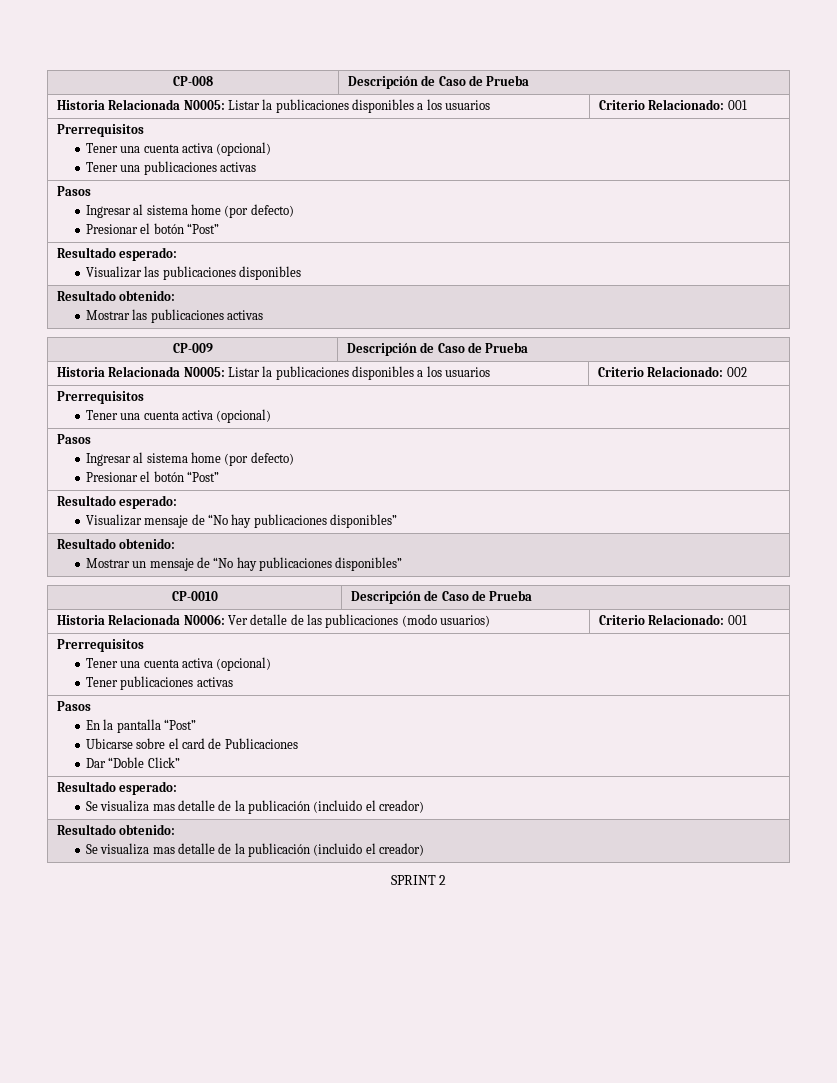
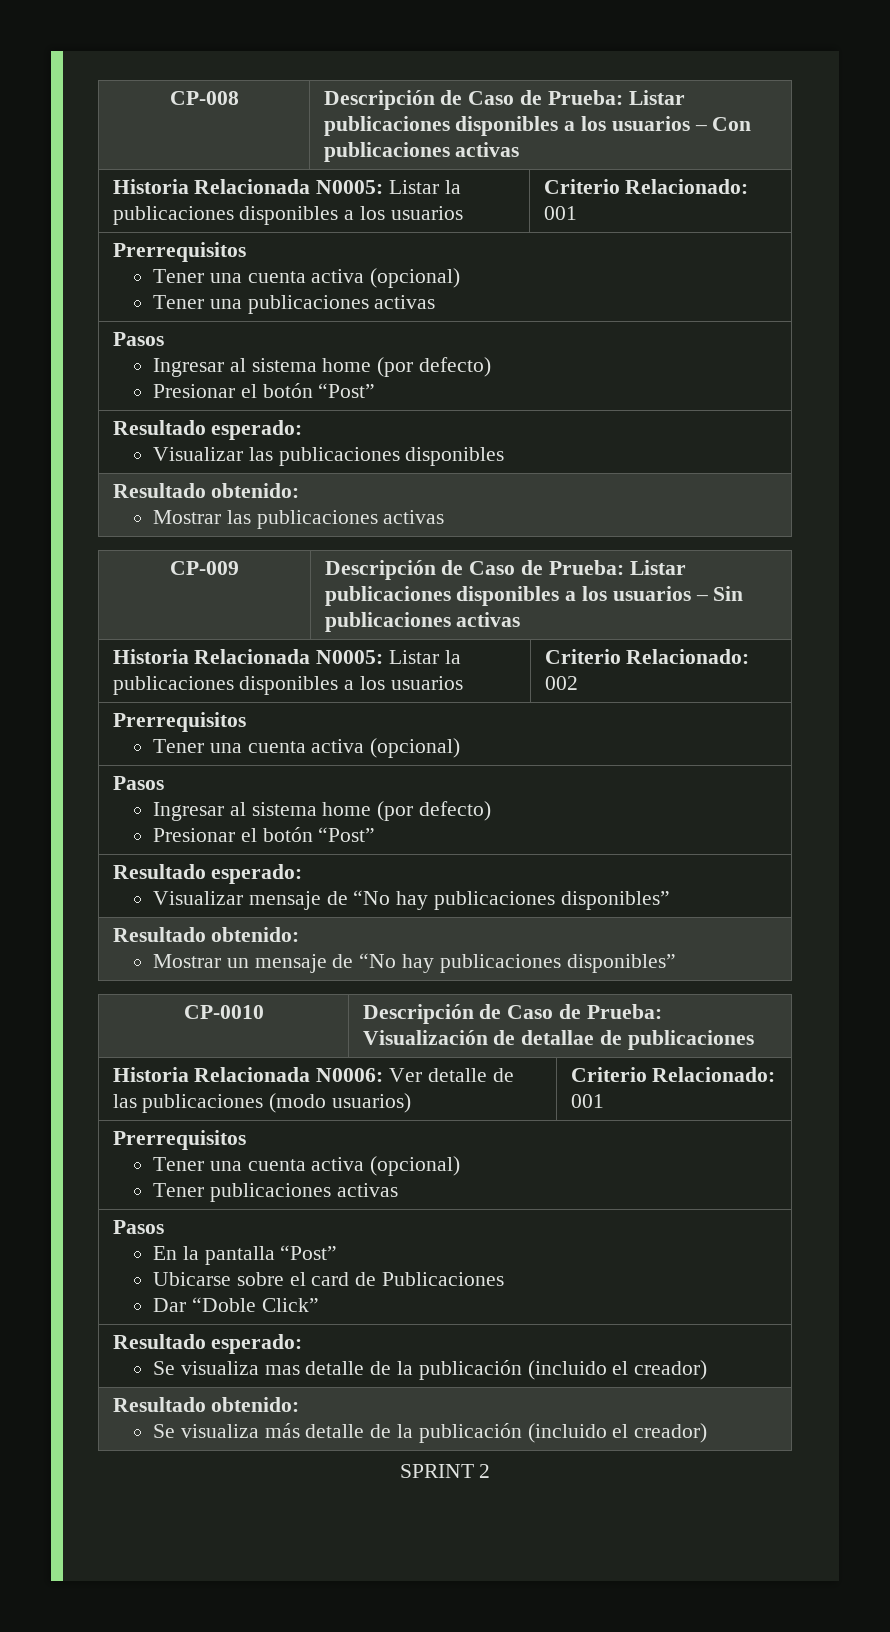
[486,75,530,86] Prueba -> [547,90,685,105] [323,116,752,136] [323,142,520,162] Prueba: Listar publicaciones disponibles a los usuarios – Con publicaciones activas
[485,342,529,353] Prueba -> [548,560,686,575] [324,586,744,606] [324,612,521,632] Prueba: Listar publicaciones disponibles a los usuarios – Sin publicaciones activas
[489,590,533,601] Prueba -> [586,1004,662,1019] [362,1030,754,1050] Prueba: Visualización de detallae de publicaciones
[152,847,175,854] mas -> [264,1423,300,1438] más

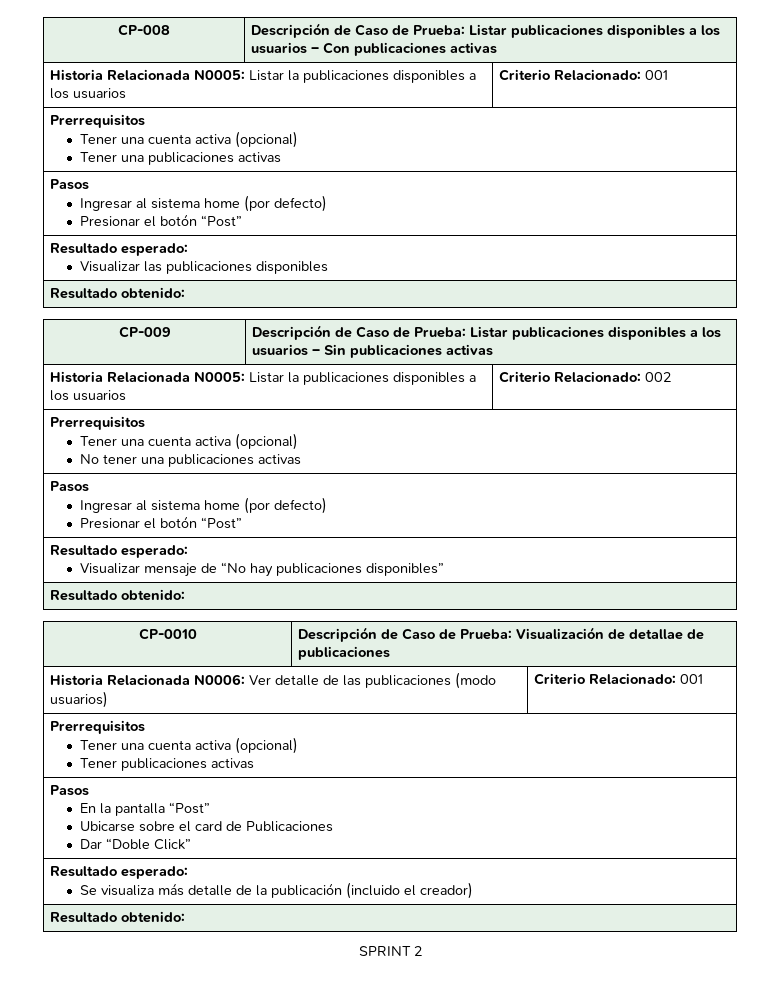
[152,510,445,529] // Mostrar las publicaciones activas -> (186, 293) none
(461, 748) none -> [79,454,301,467] // No tener una publicaciones activas
[152,953,676,973] // Mostrar un mensaje de “No hay publicaciones disponibles” -> (186, 595) none
[264,1365,300,1375] mas -> [157,883,184,896] más
[152,1423,708,1443] // Se visualiza más detalle de la publicación (incluido el creador) -> (186, 917) none

